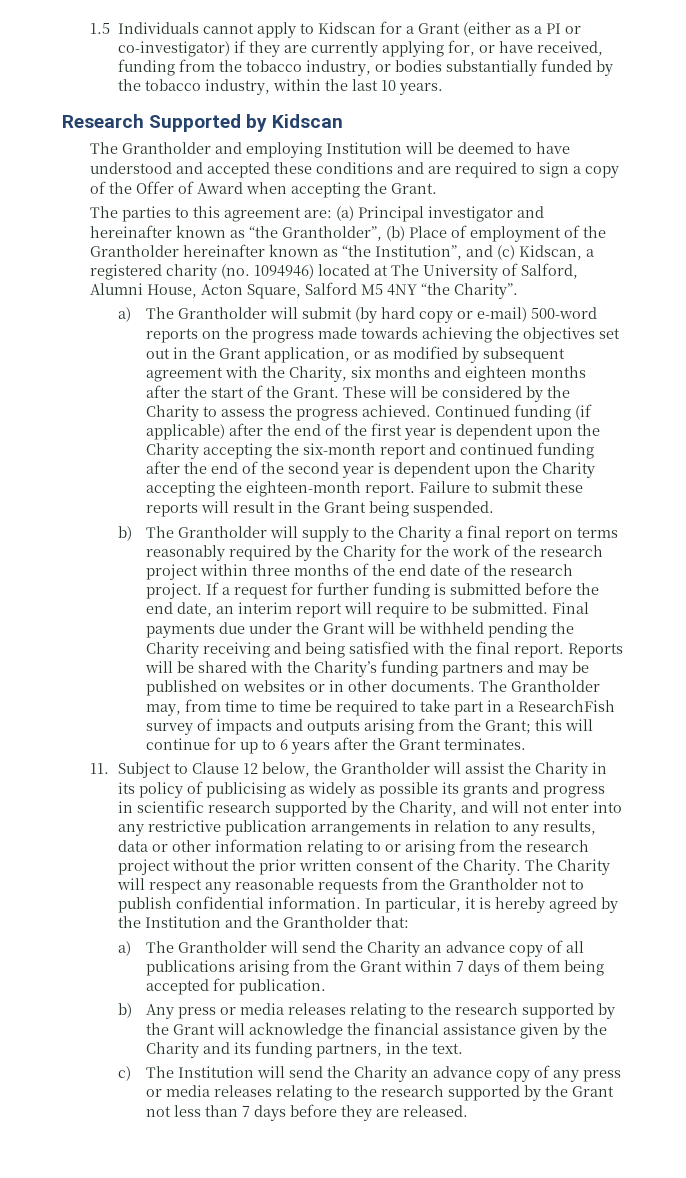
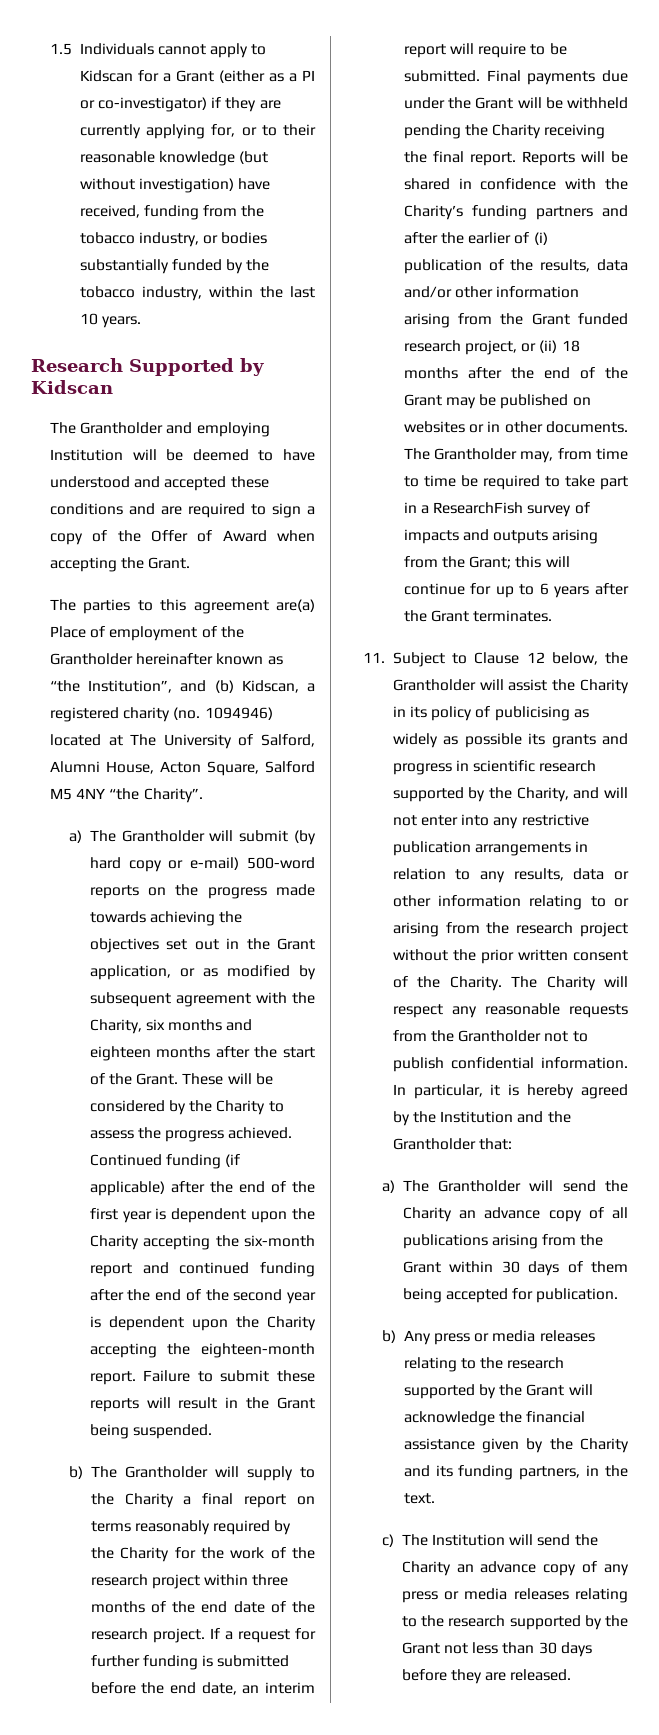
(496, 49) none -> [261,124,317,136] [79,151,269,166] [79,178,234,193] to their reasonable knowledge (but without investigation)
[304,206,545,222] [90,225,406,241] are: (a) Principal investigator and hereinafter known as “the Grantholder”, (b) -> [276,599,315,612] are(a)
[497,245,516,260] (c) -> [214,680,234,693] (b)
[274,641,446,658] and being satisfied with -> (606, 131) none
(248, 667) none -> [458,178,557,190] in confidence
(535, 667) none -> [403,232,548,245] [403,259,628,274] [403,286,580,298] [403,313,628,328] [403,340,580,355] [403,367,628,379] [403,394,442,406] after the earlier of (i) publication of the results, data and/or other information arising from the Grant funded research project, or (ii) 18 months after the end of the Grant
[456,961,465,972] 7 -> [501,1261,520,1273] 30
[242,1106,251,1117] 7 -> [538,1642,557,1654] 30

